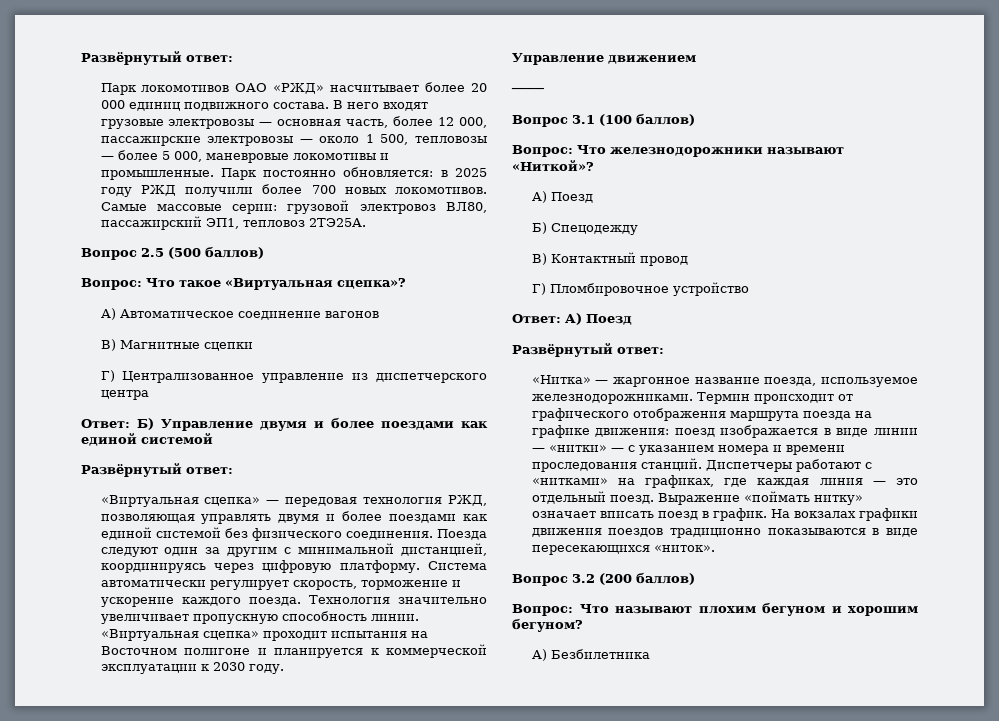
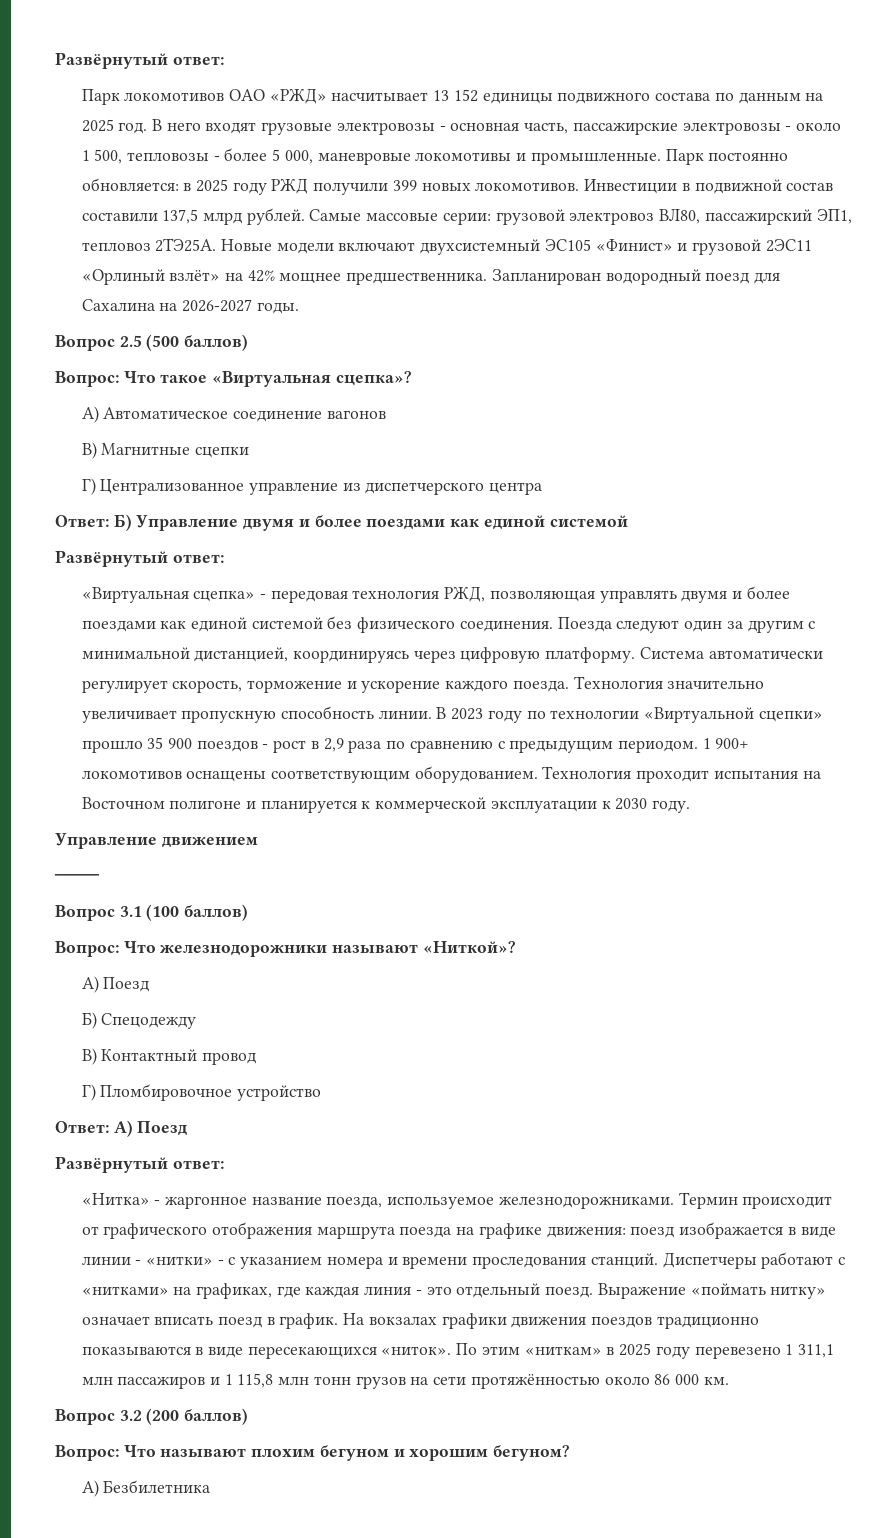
[425,82,487,92] [100,100,329,111] более 20 000 единиц подвижного состава. -> [433,89,824,104] [81,119,148,134] 13 152 единицы подвижного состава по данным на 2025 год.
[259,122,273,126] — -> [439,126,446,131] -
[393,116,487,128] более 12 000, -> (569, 128) none
[299,139,313,143] — -> [785,126,792,131] -
[100,156,114,160] — -> [213,156,220,161] -
[262,184,487,194] более 700 новых локомотивов. -> [392,179,834,194] [81,208,305,225] 399 новых локомотивов. Инвестиции в подвижной состав составили 137,5 млрд рублей.
(366, 222) none -> [221,239,812,255] [81,269,781,285] [81,299,299,314] Новые модели включают двухсистемный ЭС105 «Финист» и грузовой 2ЭС11 «Орлиный взлёт» на 42% мощнее предшественника. Запланирован водородный поезд для Сахалина на 2026-2027 годы.
[266,500,280,504] — -> [260,594,267,599] -
[100,629,259,641] «Виртуальная сцепка» -> [436,707,823,723] [81,737,750,753] [81,766,632,783] В 2023 году по технологии «Виртуальной сцепки» прошло 35 900 поездов - рост в 2,9 раза по сравнению с предыдущим периодом. 1 900+ локомотивов оснащены соответствующим оборудованием. Технология
[595,380,609,384] — -> [154,1200,161,1205] -
[531,445,624,452] — «нитки» — -> [135,1256,224,1265] - «нитки» -
[872,481,886,485] — -> [415,1290,422,1295] -
(715, 548) none -> [456,1343,834,1359] [81,1373,729,1389] По этим «ниткам» в 2025 году перевезено 1 311,1 млн пассажиров и 1 115,8 млн тонн грузов на сети протяжённостью около 86 000 км.

